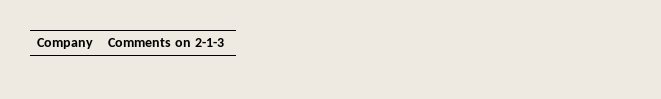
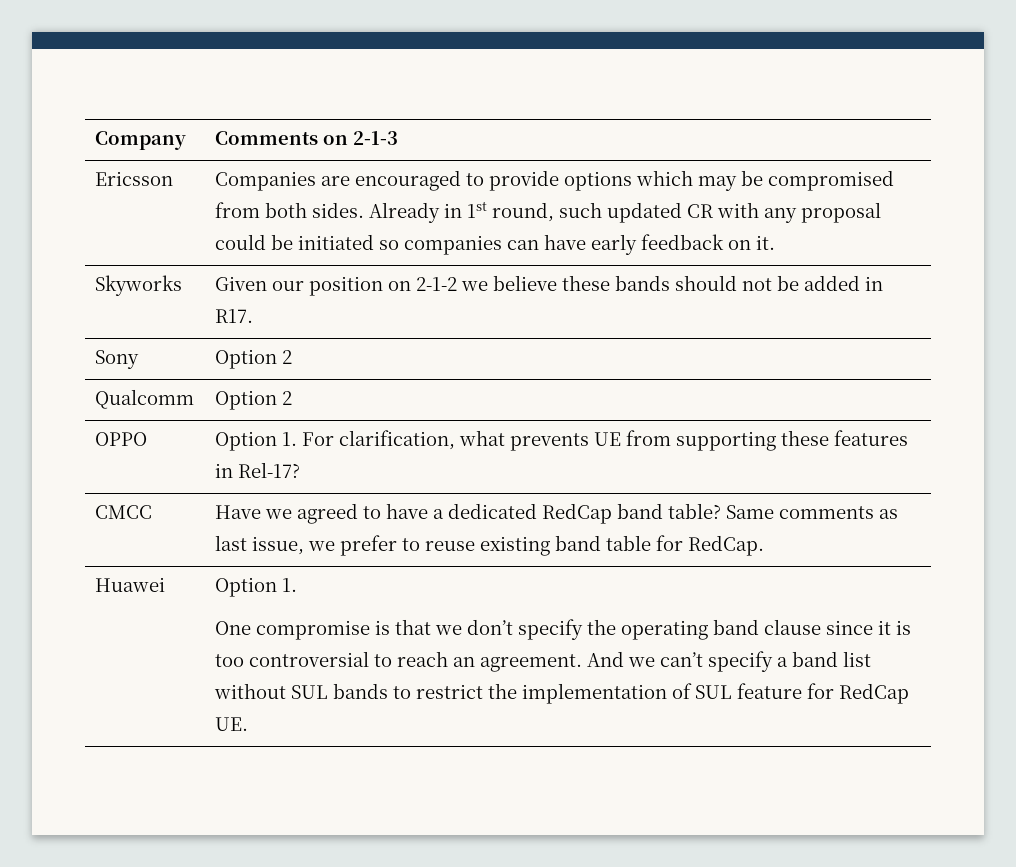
(224, 42) none -> [95,171,174,186] [215,170,895,191] [215,201,882,223] [215,234,776,255] [95,275,183,296] [215,275,884,296] [215,309,254,323] [95,350,140,369] [215,349,293,369] [95,389,195,409] [215,390,293,410] [95,432,148,446] [215,430,909,451] [215,462,301,478] [95,505,153,519] [215,503,899,524] [215,535,765,556] [95,577,166,592] [215,577,298,597] [215,619,912,640] [215,651,872,672] [214,683,910,704] [215,717,249,731] // Ericsson | Companies are encouraged to provide options which may be compromised from both sides. Already in 1st round, such updated CR with any proposal could be initiated so companies can have early feedback on it. // Skyworks | Given our position on 2-1-2 we believe these bands should not be added in R17. // Sony | Option 2 // Qualcomm | Option 2 // OPPO | Option 1. For clarification, what prevents UE from supporting these features in Rel-17? // CMCC | Have we agreed to have a dedicated RedCap band table? Same comments as last issue, we prefer to reuse existing band table for RedCap. // Huawei | Option 1. // One compromise is that we don’t specify the operating band clause since it is too controversial to reach an agreement. And we can’t specify a band list without SUL bands to restrict the implementation of SUL feature for RedCap UE.

